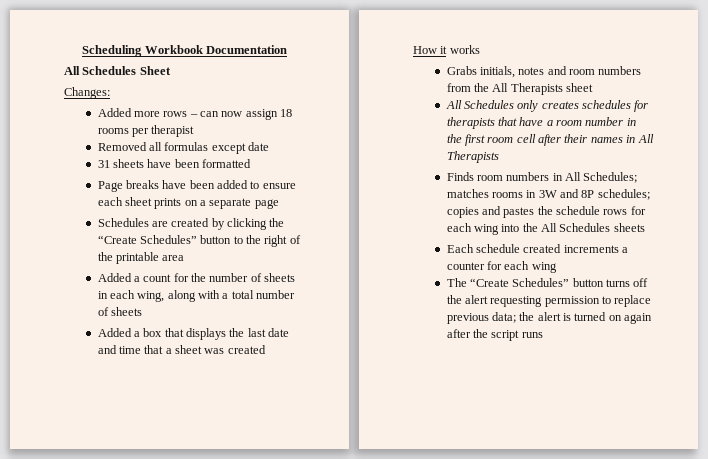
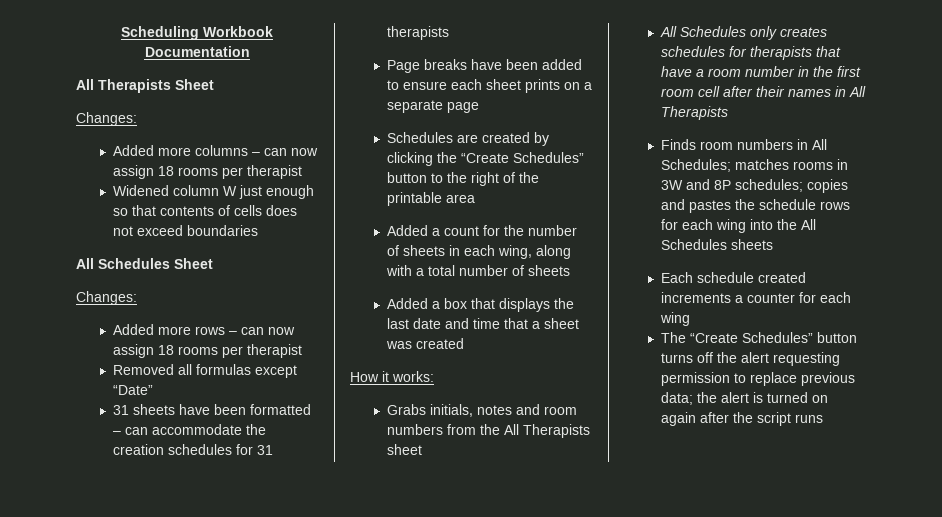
(287, 49) none -> [76,79,214,93] [76,112,137,126] [112,145,318,156] [112,165,302,179] [112,185,314,199] [112,205,297,216] [112,225,258,236] // All Therapists Sheet // Changes: // Added more columns – can now assign 18 rooms per therapist // Widened column W just enough so that contents of cells does not exceed boundaries
[248,142,270,151] date -> [112,385,153,395] “Date”
(252, 163) none -> [112,424,266,435] [112,444,273,455] [386,26,449,40] – can accommodate the creation schedules for 31 therapists
[449,45,480,54] works -> [392,371,434,382] works:

